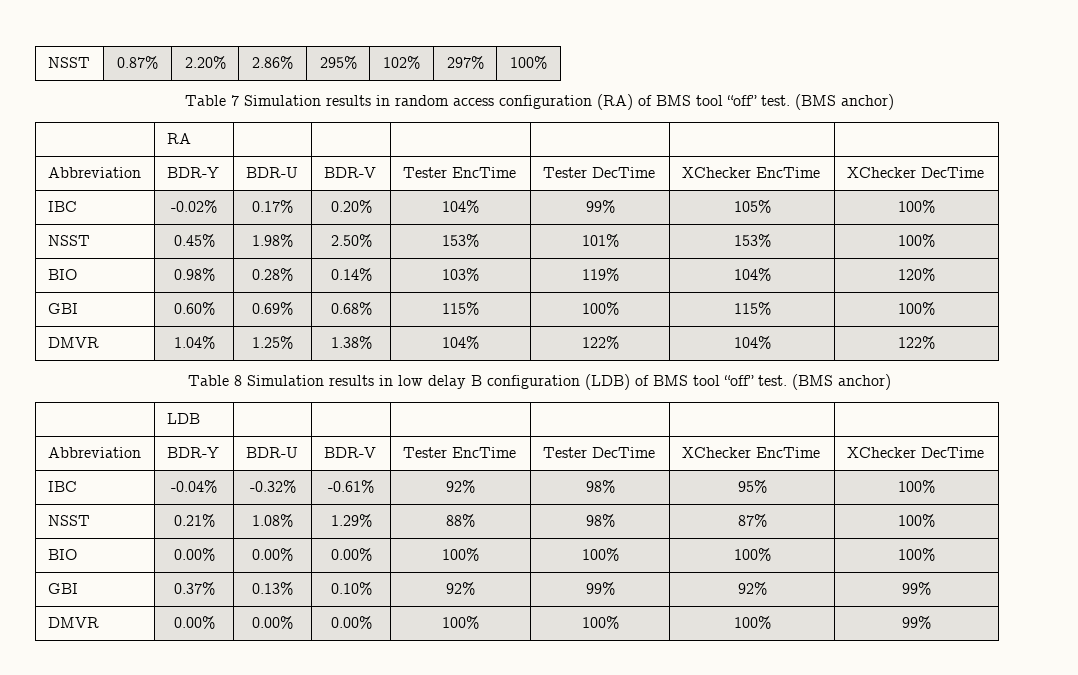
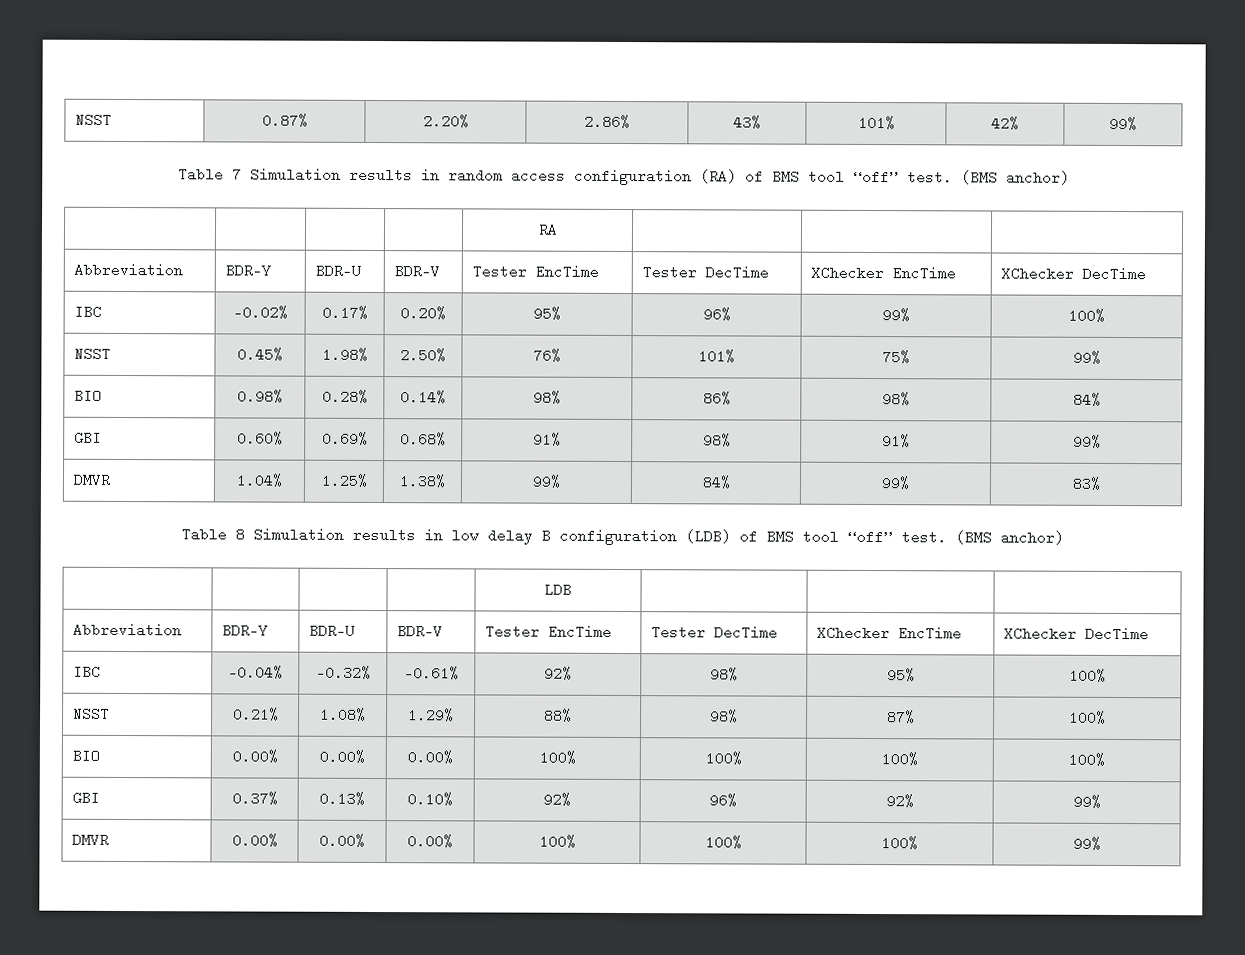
[319,56,357,69] [383,56,420,69] [446,56,484,69] [510,56,547,69] 295% | 102% | 297% | 100% -> [733,115,761,130] [857,115,895,131] [991,116,1019,131] [1109,116,1137,132] 43% | 101% | 42% | 99%
[166,133,191,144] RA | | | -> [537,222,558,237] | | | RA
[442,200,479,213] [585,200,615,213] [733,200,771,213] 104% | 99% | 105% -> [533,306,561,321] [702,307,731,322] [882,308,910,323] 95% | 96% | 99%
[442,234,479,247] [581,234,619,247] [733,234,771,247] [898,234,935,247] 153% | 101% | 153% | 100% -> [533,348,561,363] [698,349,735,364] [882,350,910,365] [1072,350,1101,365] 76% | 101% | 75% | 99%
[442,268,479,281] [581,268,619,281] [733,268,771,281] [898,268,935,281] 103% | 119% | 104% | 120% -> [533,390,561,405] [702,391,731,406] [882,392,910,407] [1072,392,1101,407] 98% | 86% | 98% | 84%
[442,302,479,315] [581,302,619,315] [733,302,771,315] [898,302,935,315] 115% | 100% | 115% | 100% -> [533,432,561,447] [702,433,731,448] [882,434,910,449] [1072,434,1101,449] 91% | 98% | 91% | 99%
[442,336,479,349] [581,336,619,349] [733,336,771,349] [898,336,935,349] 104% | 122% | 104% | 122% -> [532,474,561,489] [701,475,731,490] [881,476,910,491] [1071,476,1101,491] 99% | 84% | 99% | 83%
[166,413,200,424] LDB | | | -> [544,582,572,597] | | | LDB
[585,582,615,595] 99% -> [709,793,737,808] 96%

